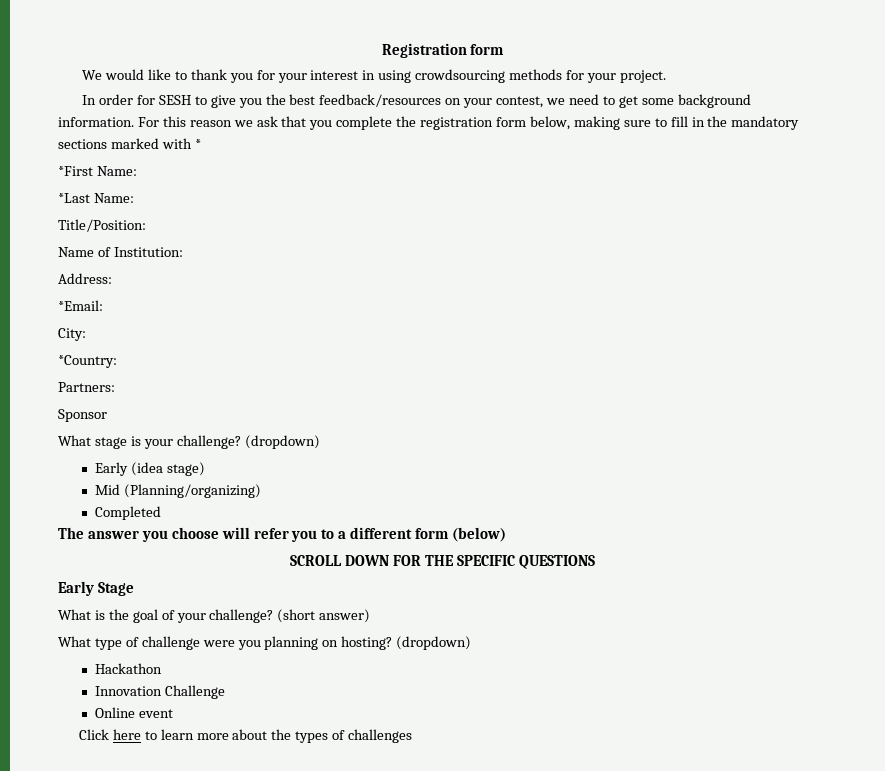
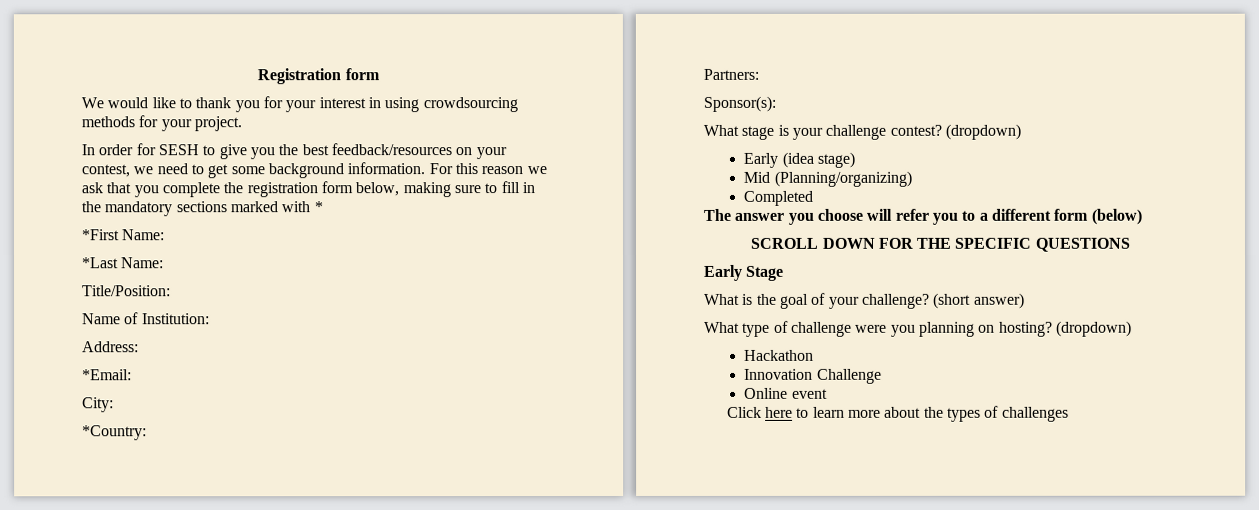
[58,409,107,422] Sponsor -> [703,95,776,112] Sponsor(s):
[176,435,241,449] challenge? -> [825,124,942,140] challenge contest?

